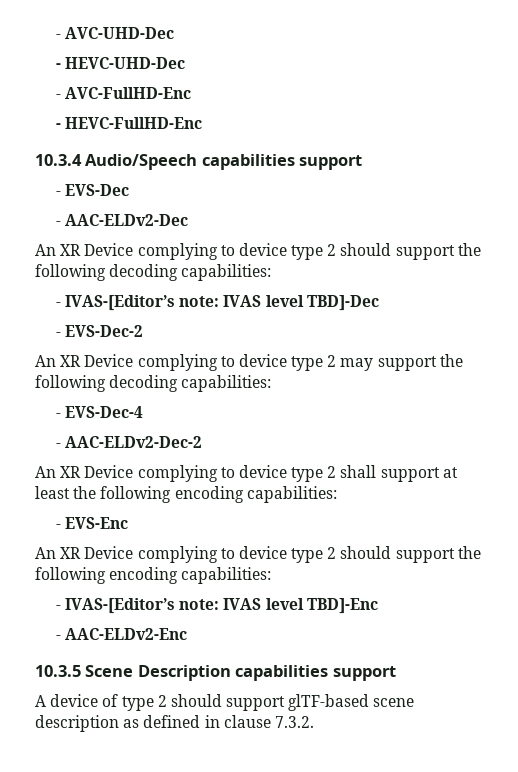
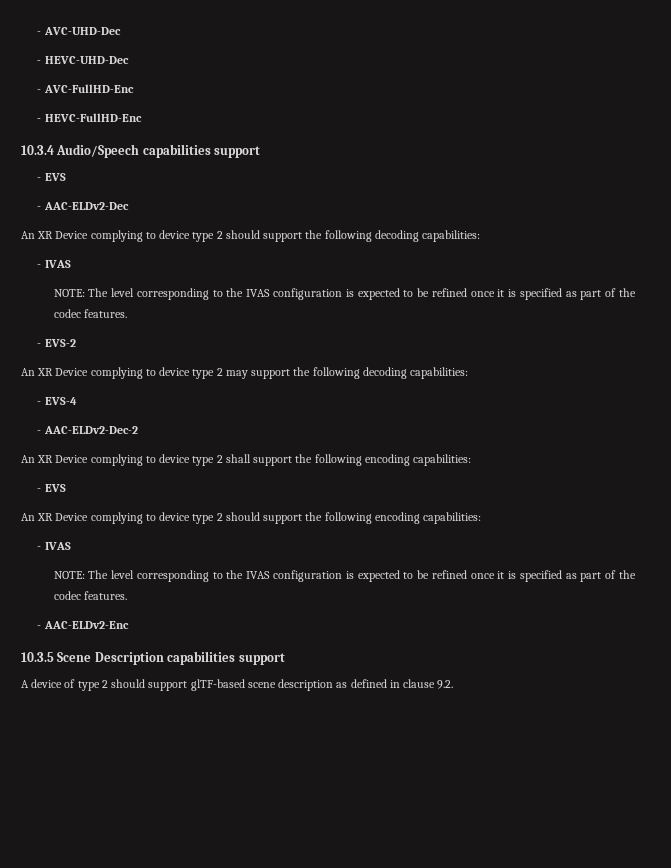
[65,184,130,196] EVS-Dec -> [44,173,66,181] EVS
[65,295,379,311] [55,325,144,337] IVAS-[Editor’s note: IVAS level TBD]-Dec // - EVS-Dec-2 -> [44,260,71,268] [53,288,636,300] [53,309,127,318] [37,339,76,347] IVAS // NOTE: The level corresponding to the IVAS configuration is expected to be refined once it is specified as part of the codec features. // - EVS-2
[65,406,144,418] EVS-Dec-4 -> [44,397,77,405] EVS-4
[442,467,458,478] [35,486,337,503] [55,517,129,529] at least the following encoding capabilities: // - EVS-Enc -> [295,454,472,466] [37,484,66,492] the following encoding capabilities: // - EVS
[65,598,378,614] IVAS-[Editor’s note: IVAS level TBD]-Enc -> [44,542,71,550] [53,570,636,582] [53,591,127,600] IVAS // NOTE: The level corresponding to the IVAS configuration is expected to be refined once it is specified as part of the codec features.
[274,716,314,728] 7.3.2. -> [437,680,454,689] 9.2.

